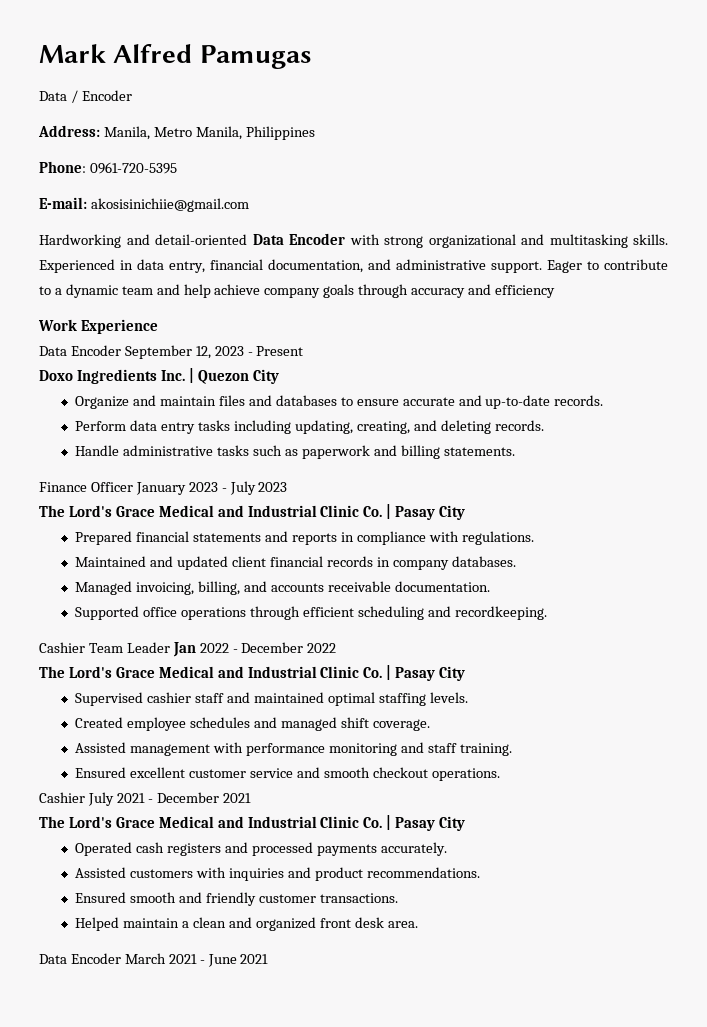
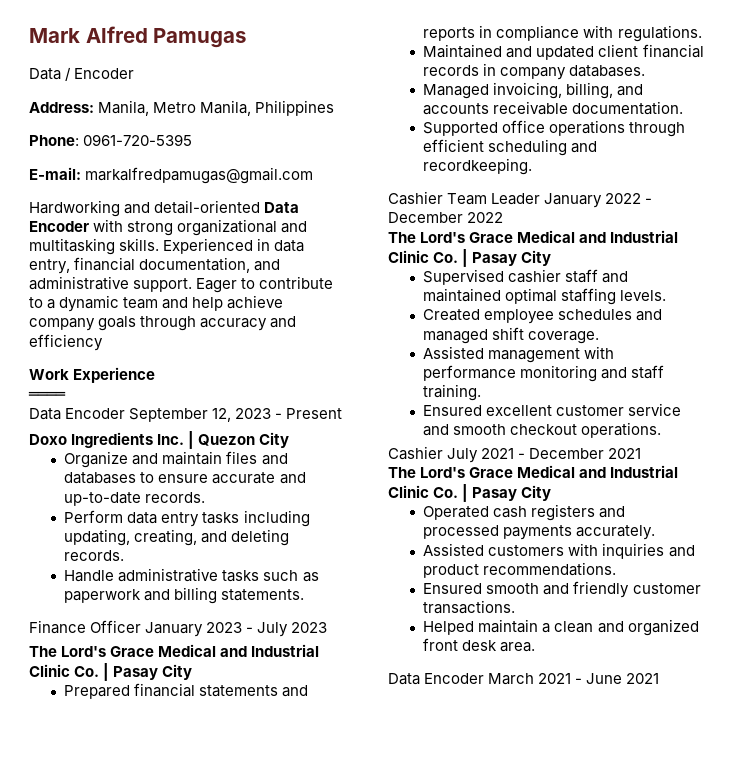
[90,198,249,212] akosisinichiie@gmail.com -> [85,167,314,184] markalfredpamugas@gmail.com
(158, 326) none -> [28,391,66,399] // ════
[172,642,196,657] Jan -> [544,193,603,208] January

